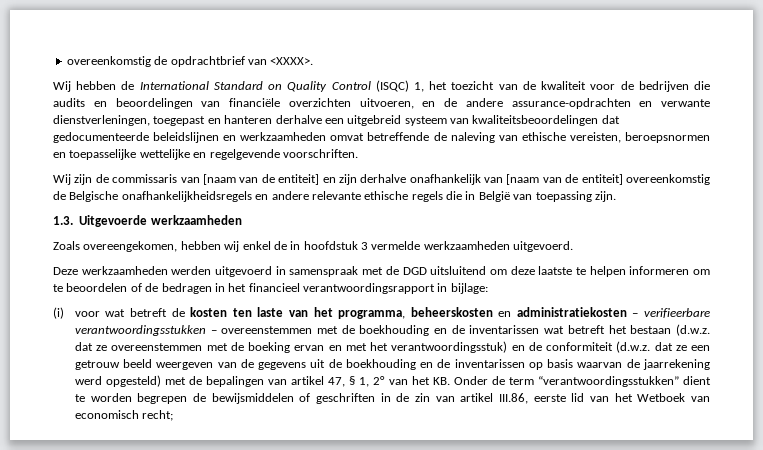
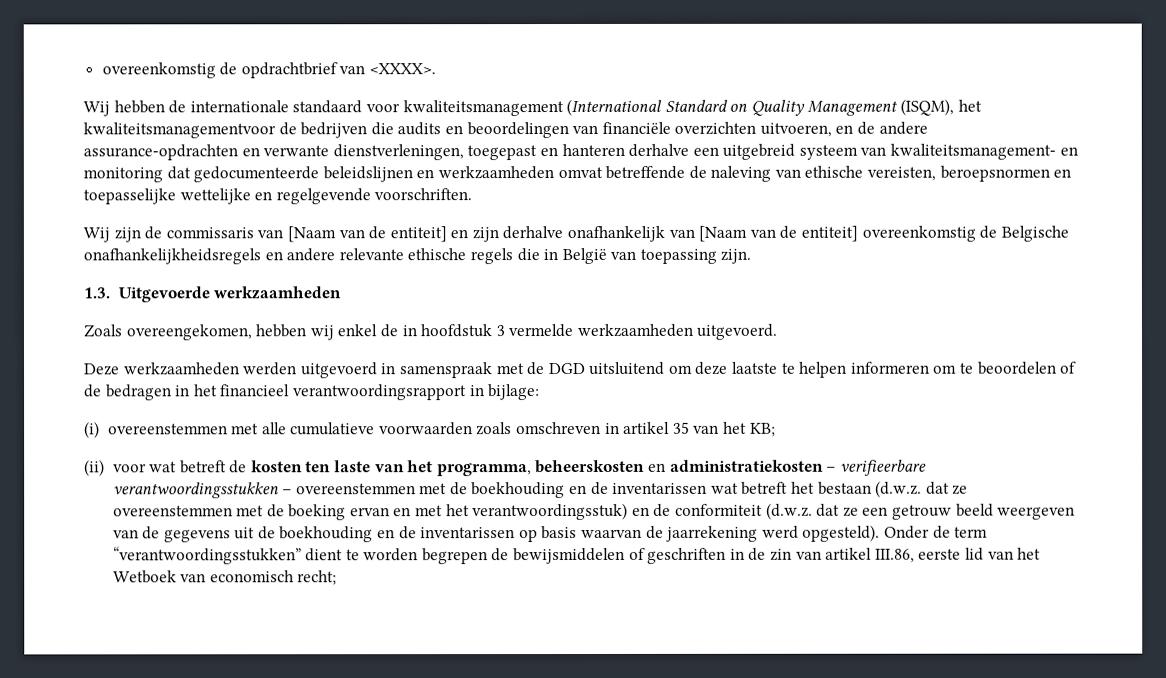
[139,80,616,92] International Standard on Quality Control (ISQC) 1, het toezicht van de kwaliteit voor -> [189,98,982,117] [83,122,276,139] internationale standaard voor kwaliteitsmanagement (International Standard on Quality Management (ISQM), het kwaliteitsmanagementvoor
[472,115,599,126] kwaliteitsbeoordelingen -> [890,143,1078,160] [83,167,163,183] kwaliteitsmanagement- en monitoring
[202,174,236,185] [naam -> [286,226,336,243] [Naam
[506,174,540,185] [naam -> [698,225,748,242] [Naam
(64, 313) none -> [107,421,776,437] [84,459,105,477] overeenstemmen met alle cumulatieve voorwaarden zoals omschreven in artikel 35 van het KB; // (ii)
[105,375,450,387] opgesteld) met de bepalingen van artikel 47, § 1, 2° van het KB. -> [802,524,881,542] opgesteld).

